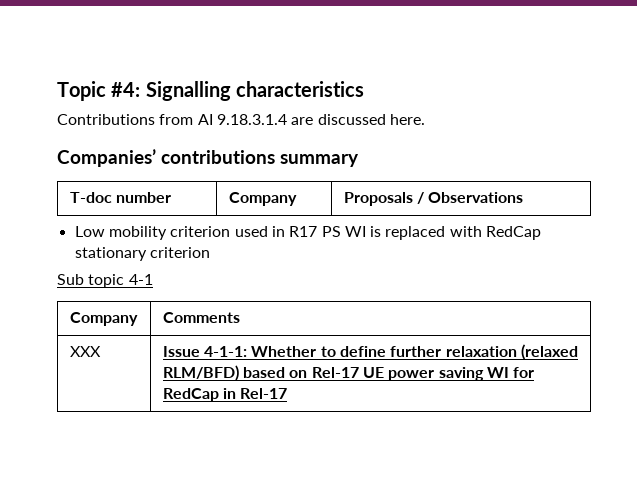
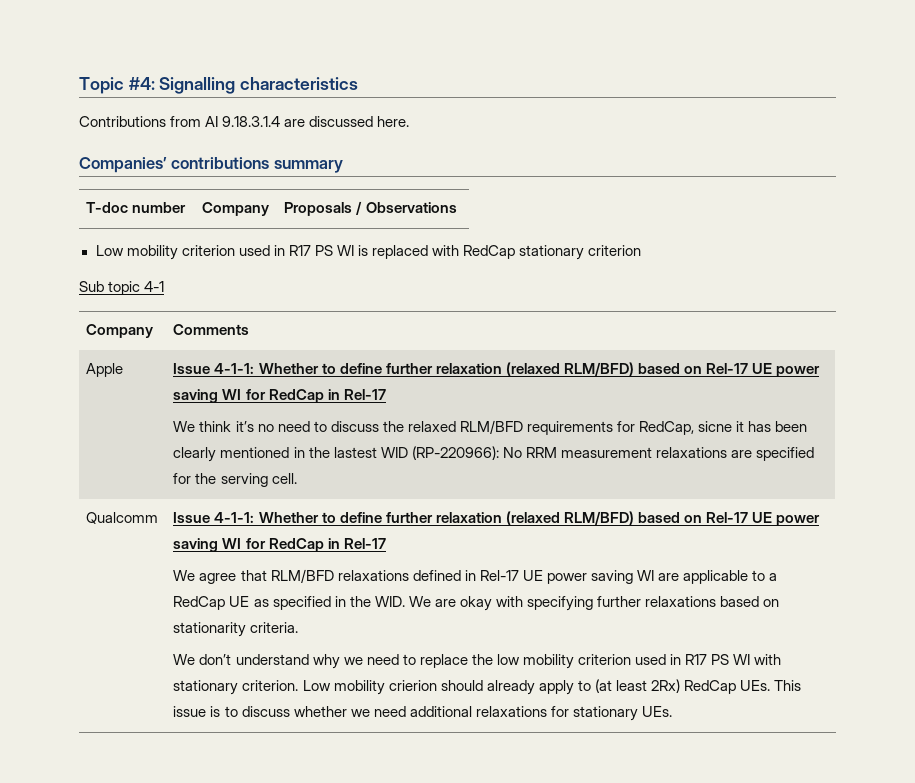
[69,346,101,357] XXX -> [86,363,124,377] Apple
(288, 393) none -> [173,420,808,435] [173,446,815,462] [173,473,297,487] [86,512,159,524] [173,511,821,526] [173,538,386,552] [173,569,778,584] [173,596,780,611] [173,622,299,637] [173,654,782,669] [173,679,802,695] [173,706,672,721] // We think it’s no need to discuss the relaxed RLM/BFD requirements for RedCap, sicne it has been clearly mentioned in the lastest WID (RP-220966): No RRM measurement relaxations are specified for the serving cell. // Qualcomm | Issue 4-1-1: Whether to define further relaxation (relaxed RLM/BFD) based on Rel-17 UE power saving WI for RedCap in Rel-17 // We agree that RLM/BFD relaxations defined in Rel-17 UE power saving WI are applicable to a RedCap UE as specified in the WID. We are okay with specifying further relaxations based on stationarity criteria. // We don’t understand why we need to replace the low mobility criterion used in R17 PS WI with stationary criterion. Low mobility crierion should already apply to (at least 2Rx) RedCap UEs. This issue is to discuss whether we need additional relaxations for stationary UEs.

